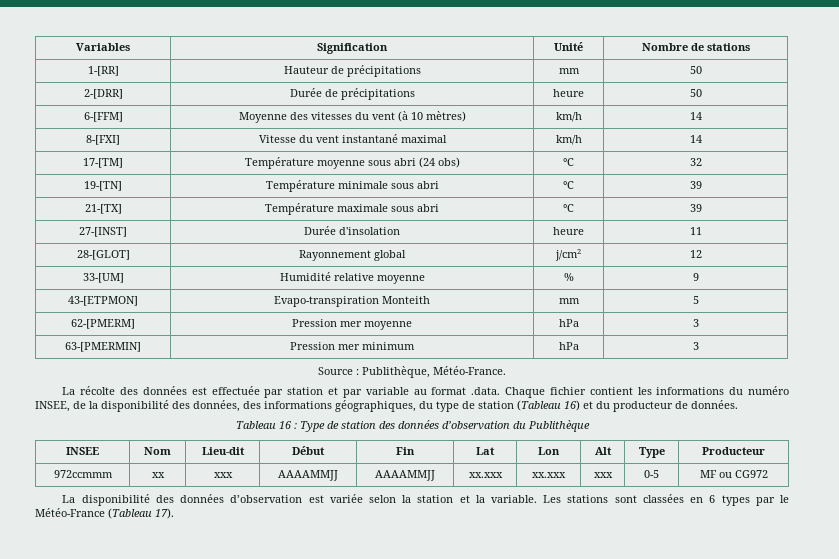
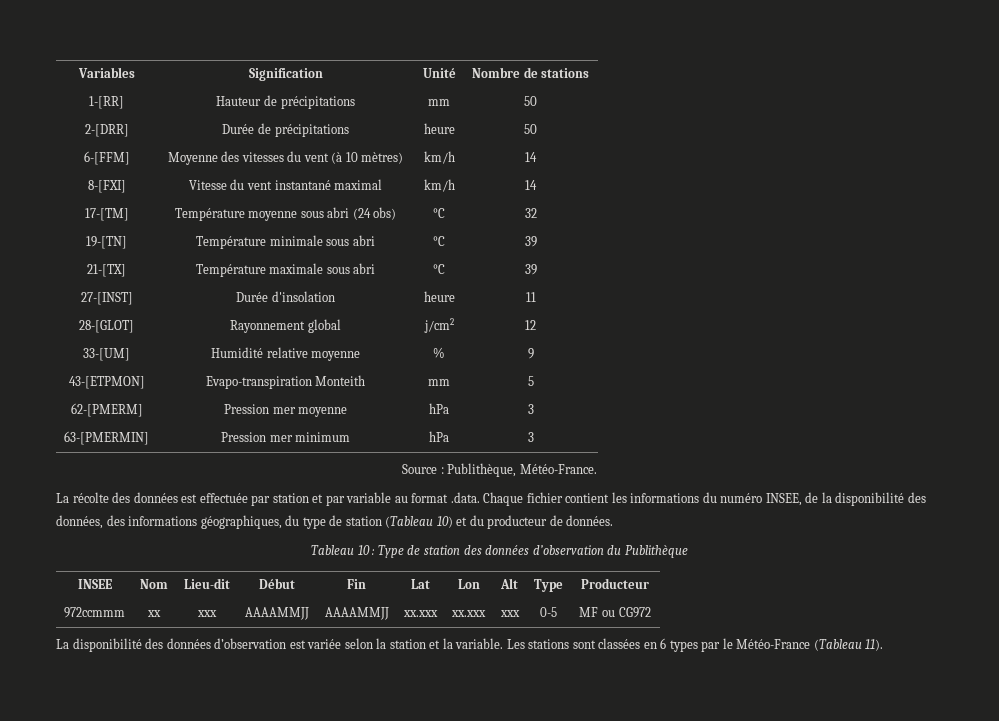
[564,400,580,411] 16) -> [436,516,453,528] 10)
[278,421,292,429] 16 -> [357,545,370,555] 10
[155,508,174,519] 17). -> [865,639,884,651] 11).

